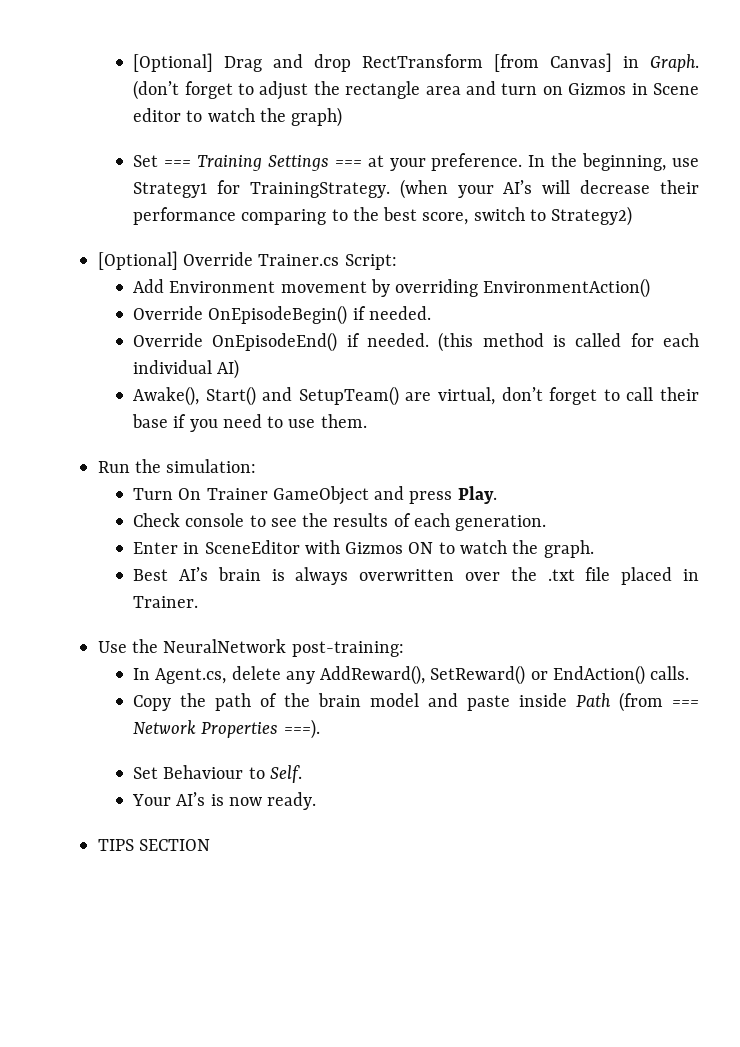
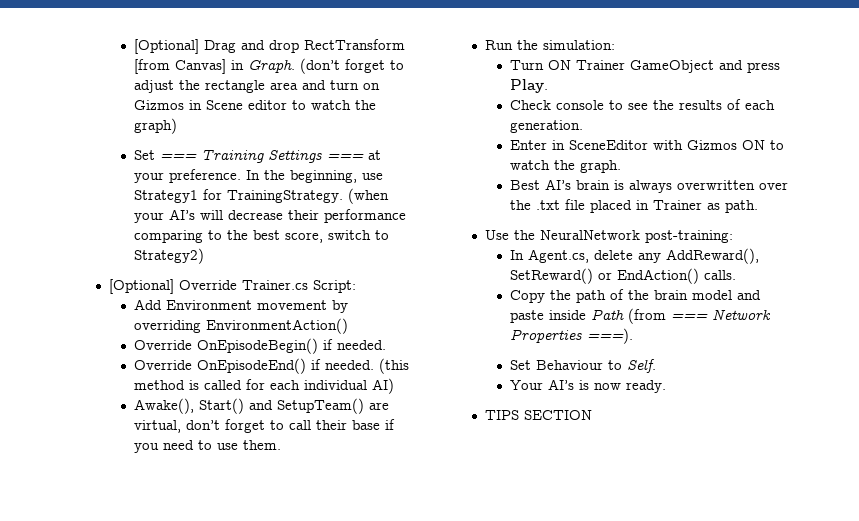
[178,488,202,500] On -> [547,60,571,70] ON
[133,596,199,608] Trainer. -> [652,200,758,213] Trainer as path.

